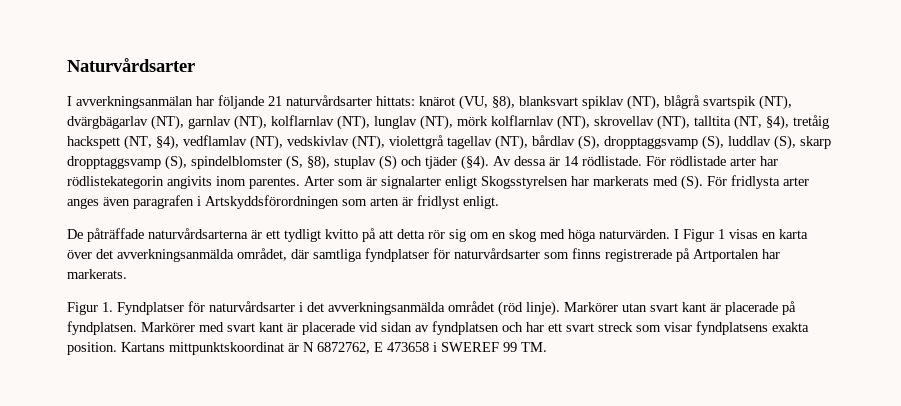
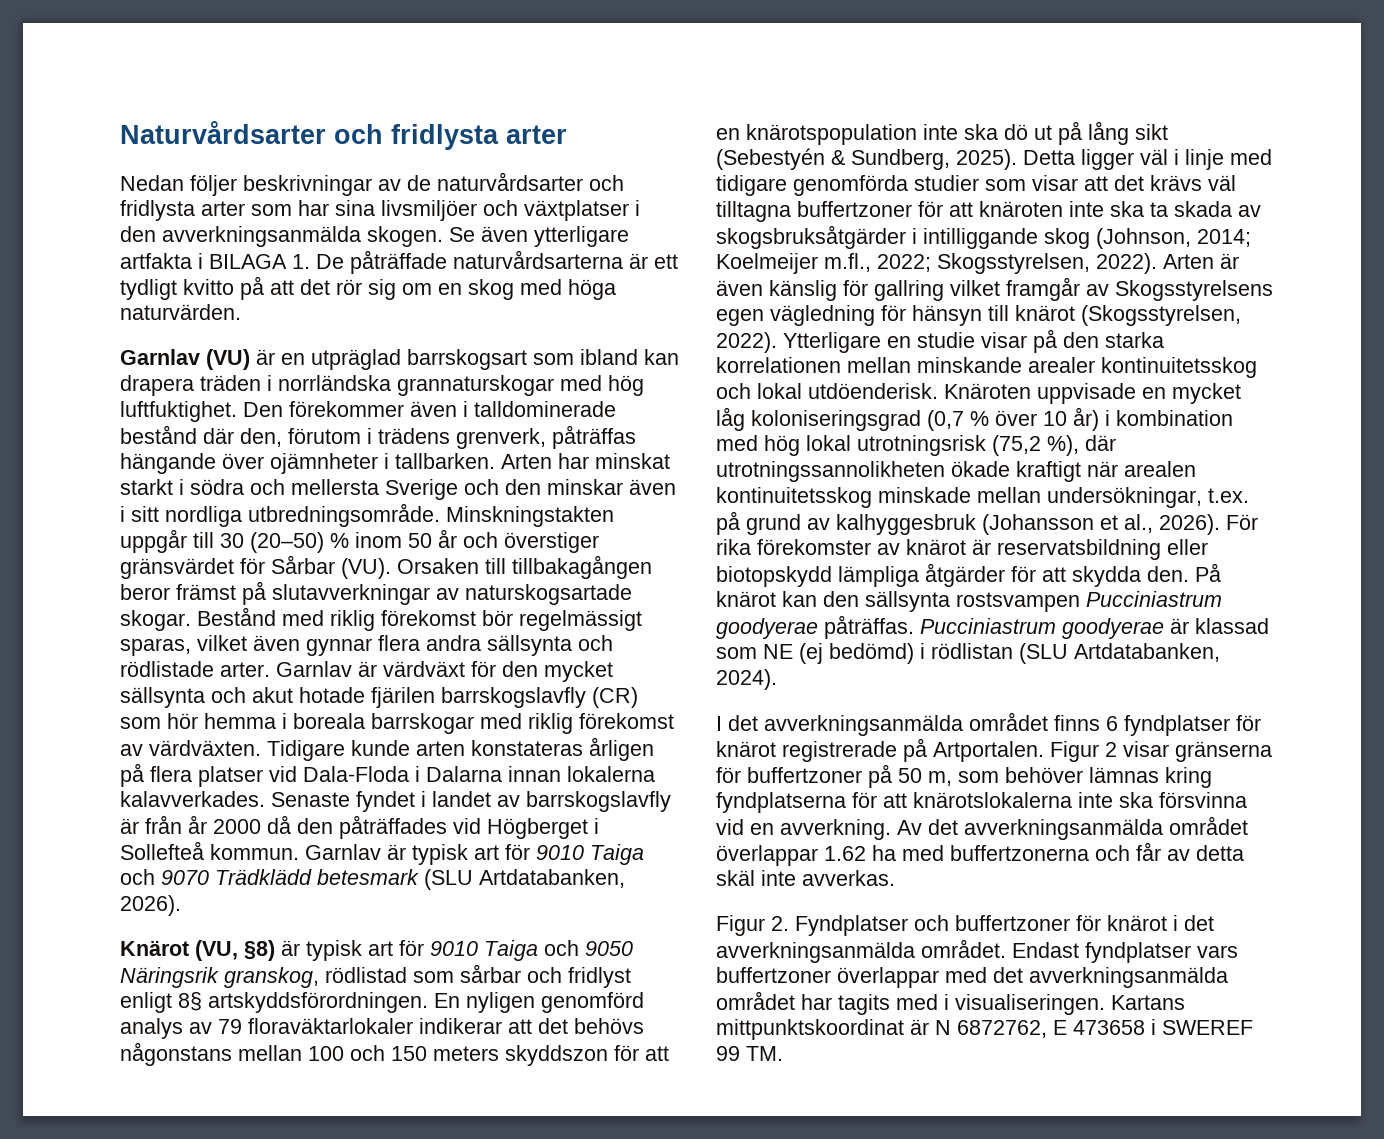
[67,95,792,110] [67,115,829,130] [67,135,831,150] [67,155,778,170] [67,175,809,190] [67,195,499,209] // I avverkningsanmälan har följande 21 naturvårdsarter hittats: knärot (VU, §8), blanksvart spiklav (NT), blågrå svartspik (NT), dvärgbägarlav (NT), garnlav (NT), kolflarnlav (NT), lunglav (NT), mörk kolflarnlav (NT), skrovellav (NT), talltita (NT, §4), tretåig hackspett (NT, §4), vedflamlav (NT), vedskivlav (NT), violettgrå tagellav (NT), bårdlav (S), dropptaggsvamp (S), luddlav (S), skarp dropptaggsvamp (S), spindelblomster (S, §8), stuplav (S) och tjäder (§4). Av dessa är 14 rödlistade. För rödlistade arter har rödlistekategorin angivits inom parentes. Arter som är signalarter enligt Skogsstyrelsen har markerats med (S). För fridlysta arter anges även paragrafen i Artskyddsförordningen som arten är fridlyst enligt. // -> [334,124,567,150] [120,172,624,196] [120,200,640,221] [120,226,629,247] [120,253,310,269] och fridlysta arter // Nedan följer beskrivningar av de naturvårdsarter och fridlysta arter som har sina livsmiljöer och växtplatser i den avverkningsanmälda skogen. Se även ytterligare artfakta i BILAGA 1.
[397,229,425,239] detta -> [300,279,330,295] det
[674,229,808,242] [67,248,780,262] [67,269,127,279] [67,301,796,316] [67,321,809,335] [67,342,117,355] I Figur 1 visas en karta över det avverkningsanmälda området, där samtliga fyndplatser för naturvårdsarter som finns registrerade på Artportalen har markerats. // Figur 1. Fyndplatser för naturvårdsarter i det avverkningsanmälda området (röd linje). Markörer utan svart kant är placerade på fyndplatsen. Markörer med svart kant är placerade vid sidan av fyndplatsen och har ett svart streck som visar fyndplatsens exakta position. -> [120,349,679,370] [120,375,644,396] [120,401,616,422] [120,425,636,449] [120,453,670,474] [120,479,676,500] [120,503,614,527] [120,529,599,553] [120,555,652,579] [120,581,632,605] [120,607,642,631] [120,635,613,656] [120,661,613,682] [120,687,638,708] [120,713,674,734] [120,737,654,761] [120,763,655,787] [120,791,671,812] [120,815,599,839] [120,841,644,865] [120,869,625,890] [120,895,181,916] [120,940,633,961] [120,964,631,988] [120,992,644,1013] [120,1018,644,1039] [120,1042,669,1066] [716,121,1168,145] [716,148,1272,170] [716,175,1236,196] [716,201,1261,222] [716,225,1251,249] [716,253,1239,274] [716,277,1273,301] [716,305,1241,326] [716,329,1164,353] [716,357,1257,378] [716,383,1241,404] [716,407,1233,431] [716,435,1116,456] [716,461,1196,482] [716,487,1249,508] [716,511,1258,535] [716,539,1208,560] [716,563,1221,587] [716,591,1222,612] [716,615,1269,639] [716,643,1220,664] [716,669,777,690] [716,712,1261,736] [716,738,1272,762] [716,764,1212,788] [716,792,1247,813] [716,816,1248,840] [716,842,1244,866] [716,870,895,886] [716,915,1214,936] [716,939,1238,963] [716,967,1228,988] [716,991,1105,1015] // Garnlav (VU) är en utpräglad barrskogsart som ibland kan drapera träden i norrländska grannaturskogar med hög luftfuktighet. Den förekommer även i talldominerade bestånd där den, förutom i trädens grenverk, påträffas hängande över ojämnheter i tallbarken. Arten har minskat starkt i södra och mellersta Sverige och den minskar även i sitt nordliga utbredningsområde. Minskningstakten uppgår till 30 (20–50) % inom 50 år och överstiger gränsvärdet för Sårbar (VU). Orsaken till tillbakagången beror främst på slutavverkningar av naturskogsartade skogar. Bestånd med riklig förekomst bör regelmässigt sparas, vilket även gynnar flera andra sällsynta och rödlistade arter. Garnlav är värdväxt för den mycket sällsynta och akut hotade fjärilen barrskogslavfly (CR) som hör hemma i boreala barrskogar med riklig förekomst av värdväxten. Tidigare kunde arten konstateras årligen på flera platser vid Dala-Floda i Dalarna innan lokalerna kalavverkades. Senaste fyndet i landet av barrskogslavfly är från år 2000 då den påträffades vid Högberget i Sollefteå kommun. Garnlav är typisk art för 9010 Taiga och 9070 Trädklädd betesmark (SLU Artdatabanken, 2026). // Knärot (VU, §8) är typisk art för 9010 Taiga och 9050 Näringsrik granskog, rödlistad som sårbar och fridlyst enligt 8§ artskyddsförordningen. En nyligen genomförd analys av 79 floraväktarlokaler indikerar att det behövs någonstans mellan 100 och 150 meters skyddszon för att en knärotspopulation inte ska dö ut på lång sikt (Sebestyén & Sundberg, 2025). Detta ligger väl i linje med tidigare genomförda studier som visar att det krävs väl tilltagna buffertzoner för att knäroten inte ska ta skada av skogsbruksåtgärder i intilliggande skog (Johnson, 2014; Koelmeijer m.fl., 2022; Skogsstyrelsen, 2022). Arten är även känslig för gallring vilket framgår av Skogsstyrelsens egen vägledning för hänsyn till knärot (Skogsstyrelsen, 2022). Ytterligare en studie visar på den starka korrelationen mellan minskande arealer kontinuitetsskog och lokal utdöenderisk. Knäroten uppvisade en mycket låg koloniseringsgrad (0,7 % över 10 år) i kombination med hög lokal utrotningsrisk (75,2 %), där utrotningssannolikheten ökade kraftigt när arealen kontinuitetsskog minskade mellan undersökningar, t.ex. på grund av kalhyggesbruk (Johansson et al., 2026). För rika förekomster av knärot är reservatsbildning eller biotopskydd lämpliga åtgärder för att skydda den. På knärot kan den sällsynta rostsvampen Pucciniastrum goodyerae påträffas. Pucciniastrum goodyerae är klassad som NE (ej bedömd) i rödlistan (SLU Artdatabanken, 2024). // I det avverkningsanmälda området finns 6 fyndplatser för knärot registrerade på Artportalen. Figur 2 visar gränserna för buffertzoner på 50 m, som behöver lämnas kring fyndplatserna för att knärotslokalerna inte ska försvinna vid en avverkning. Av det avverkningsanmälda området överlappar 1.62 ha med buffertzonerna och får av detta skäl inte avverkas. // Figur 2. Fyndplatser och buffertzoner för knärot i det avverkningsanmälda området. Endast fyndplatser vars buffertzoner överlappar med det avverkningsanmälda området har tagits med i visualiseringen.

